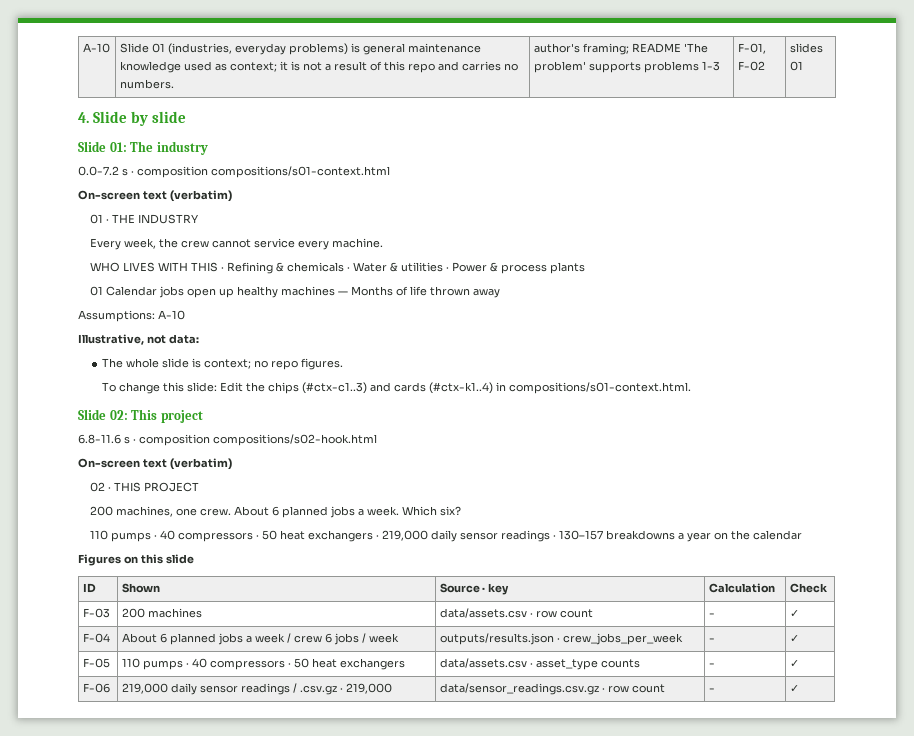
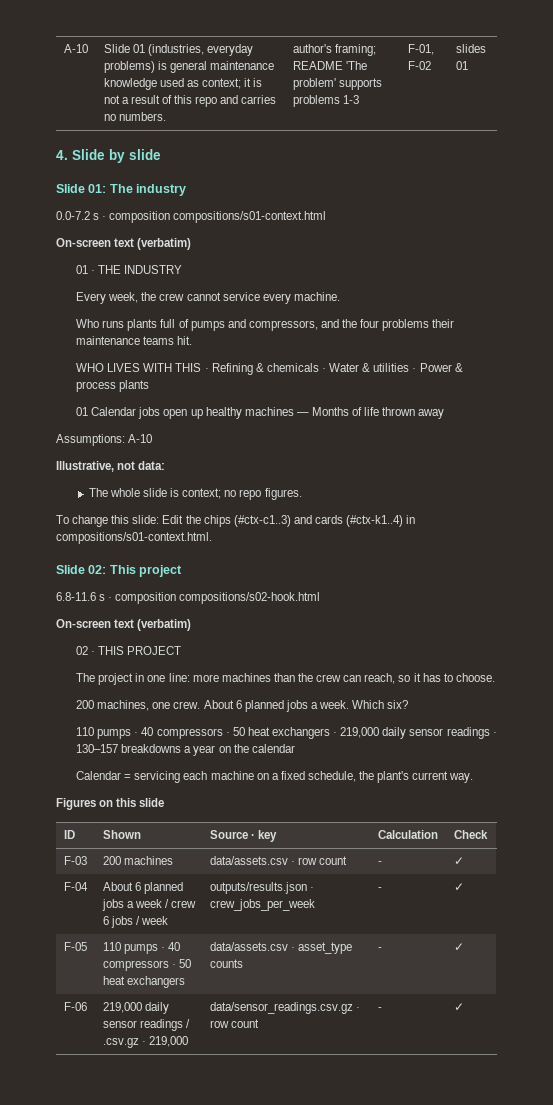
(384, 243) none -> [76,319,455,331] [76,336,193,345] // Who runs plants full of pumps and compressors, and the four problems their maintenance teams hit.
(200, 487) none -> [76,673,495,685] // The project in one line: more machines than the crew can reach, so it has to choose.
(803, 535) none -> [76,771,474,783] // Calendar = servicing each machine on a fixed schedule, the plant's current way.

